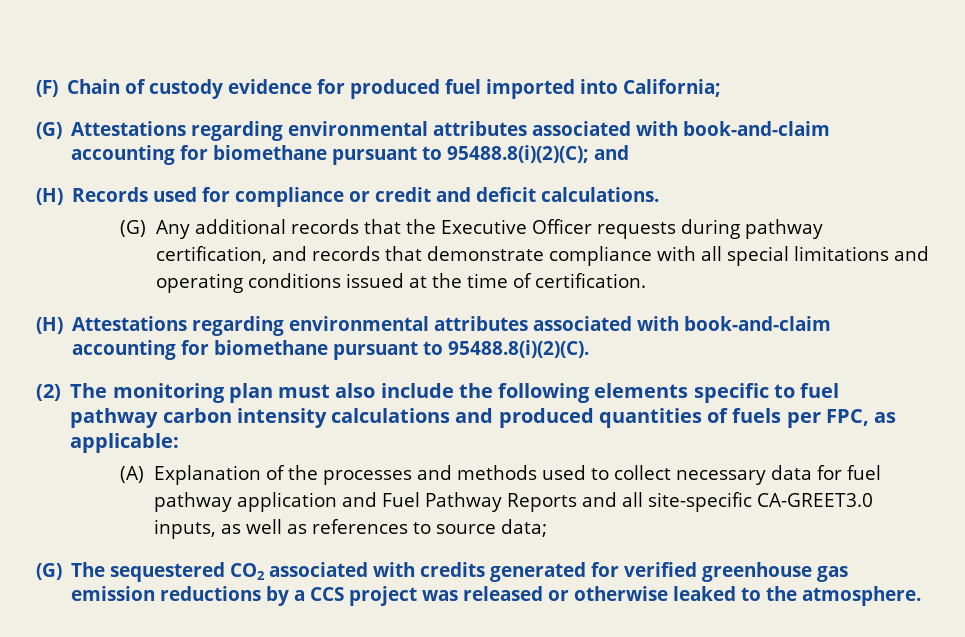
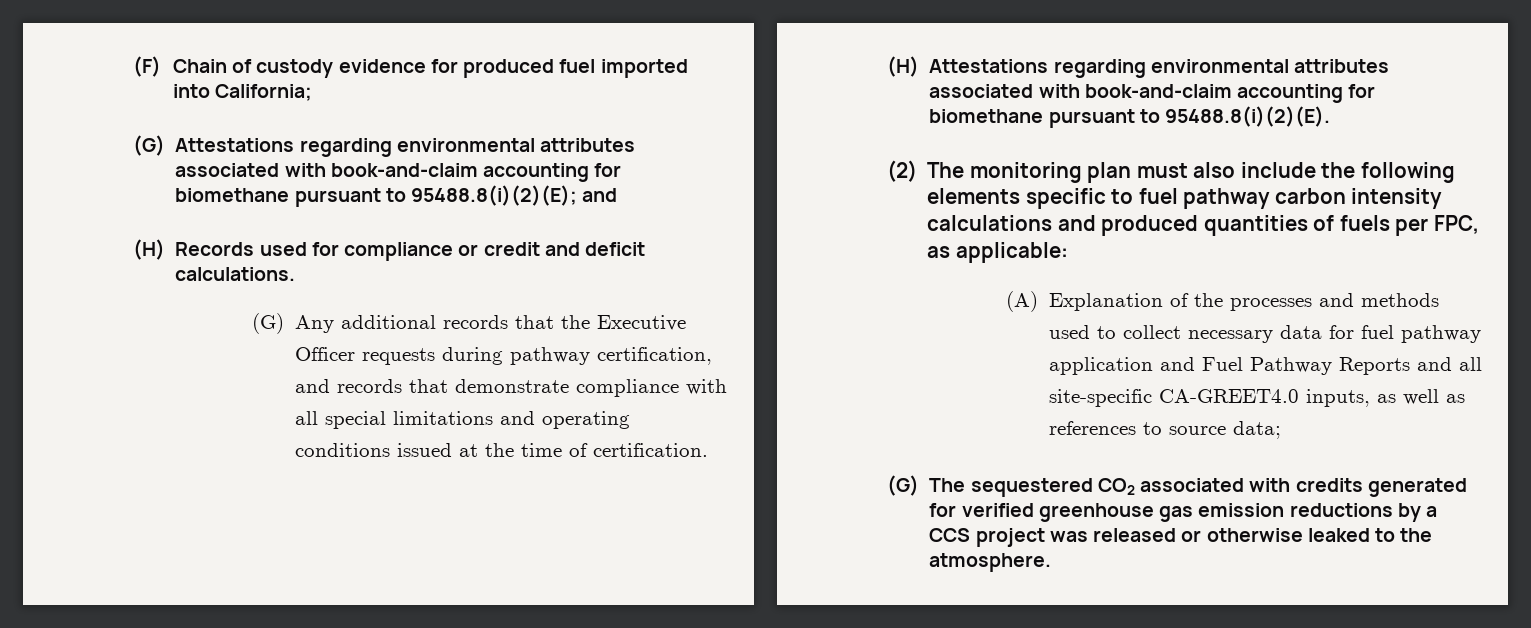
[447,145,590,163] 95488.8(i)(2)(C); -> [411,185,578,206] 95488.8(i)(2)(E);
[448,340,590,358] 95488.8(i)(2)(C). -> [1165,106,1331,127] 95488.8(i)(2)(E).
[756,493,873,507] CA-GREET3.0 -> [1158,389,1299,403] CA-GREET4.0

